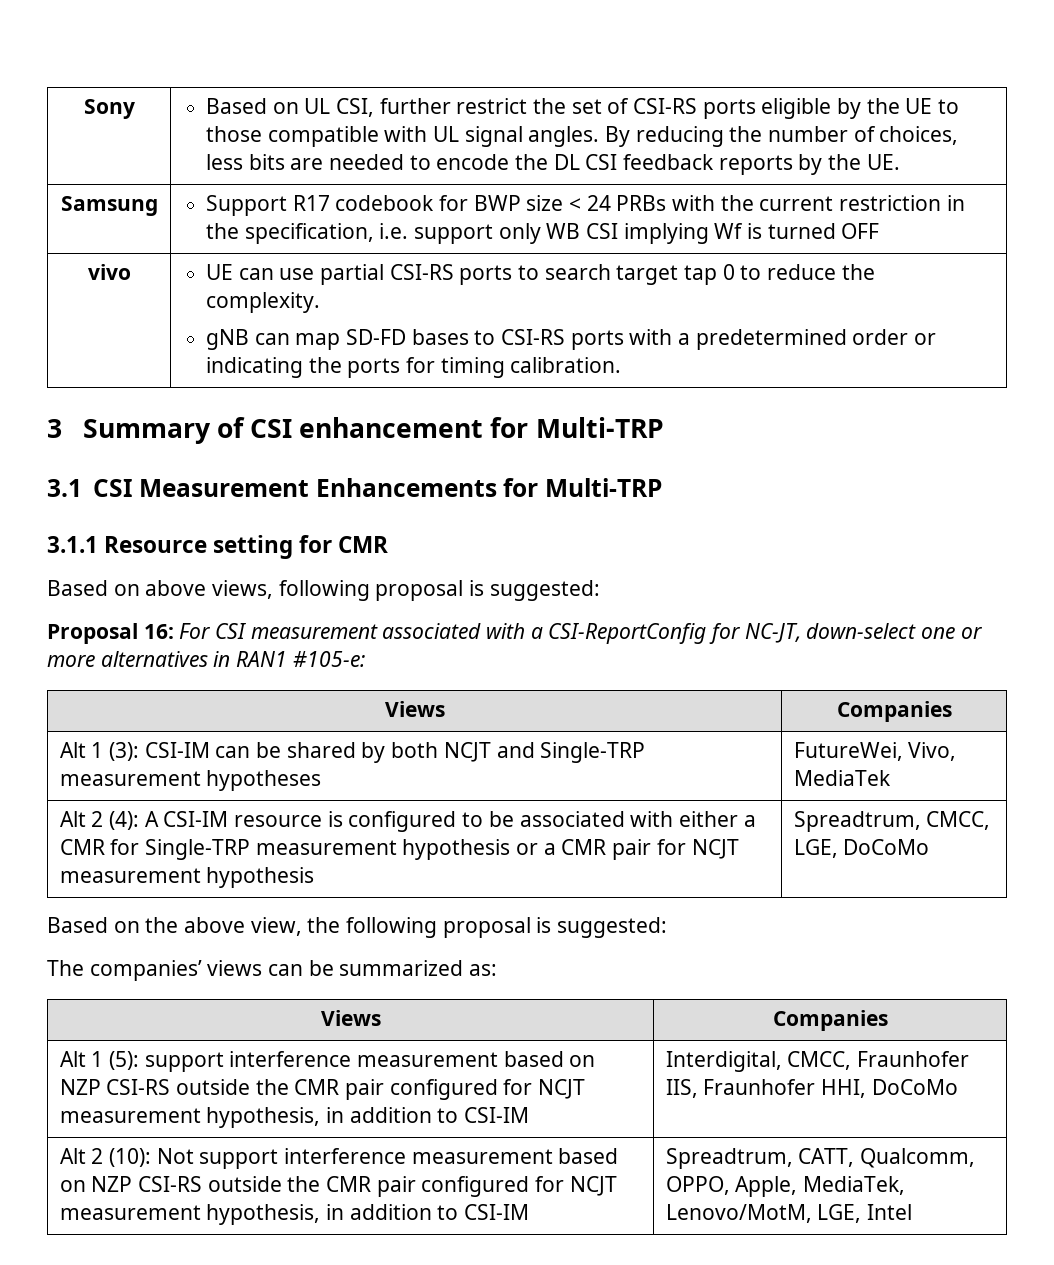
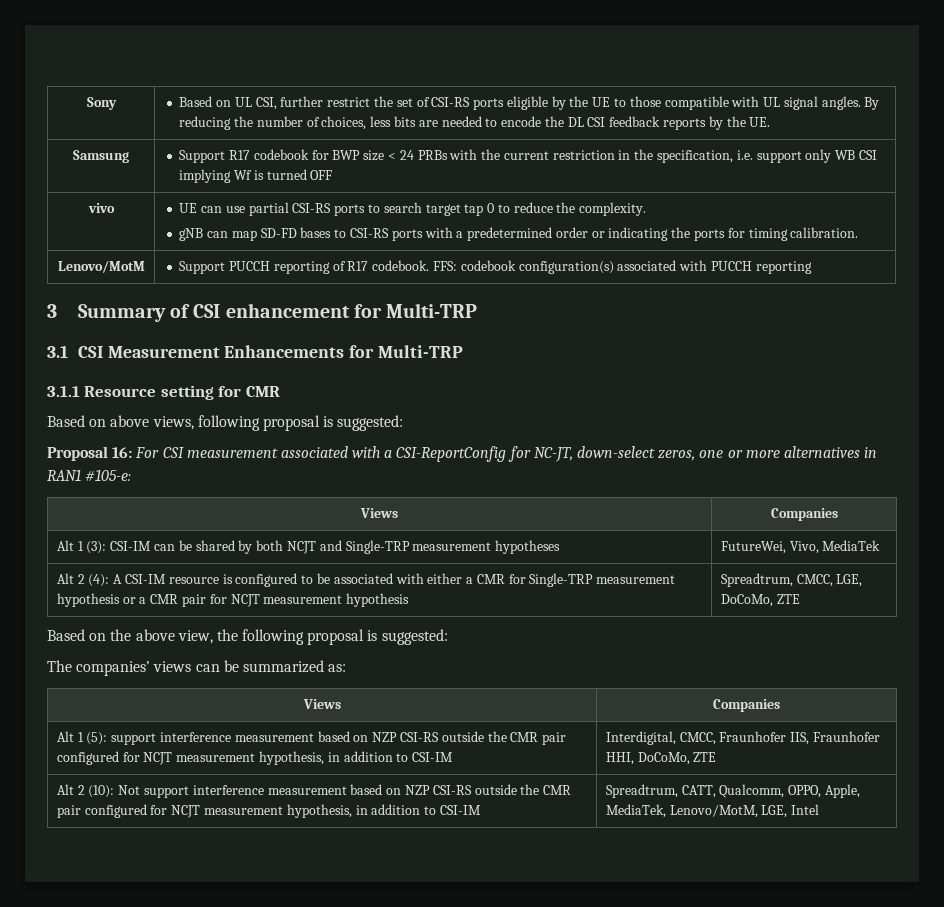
(622, 365) none -> [57,261,145,273] [179,260,812,274] // Lenovo/MotM | Support PUCCH reporting of R17 codebook. FFS: codebook configuration(s) associated with PUCCH reporting
(917, 631) none -> [658,450,696,461] zeros,
[843,839,930,855] DoCoMo -> [720,594,800,607] DoCoMo, ZTE
[871,1079,958,1095] DoCoMo -> [637,752,717,765] DoCoMo, ZTE

